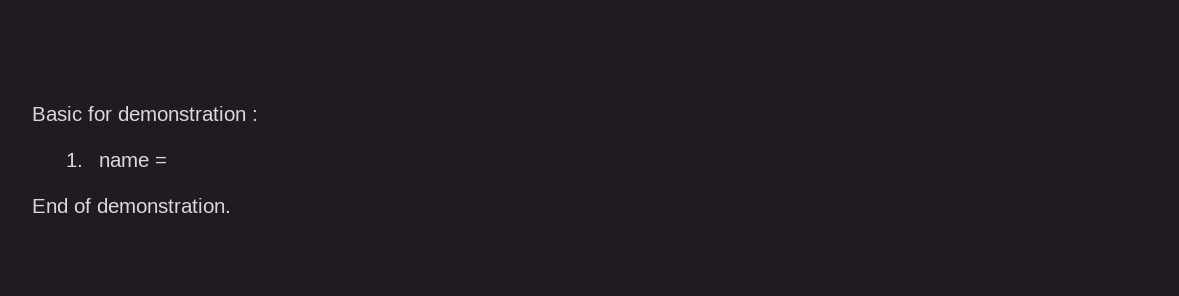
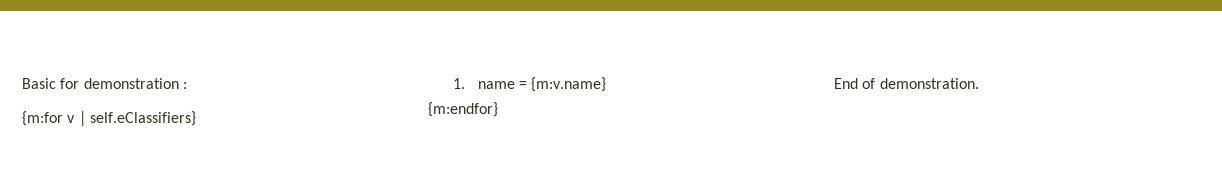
(258, 115) none -> [22,111,196,126] // {m:for v | self.eClassifiers}
(168, 161) none -> [531,77,607,92] [428,102,498,117] {m:v.name} // {m:endfor}

